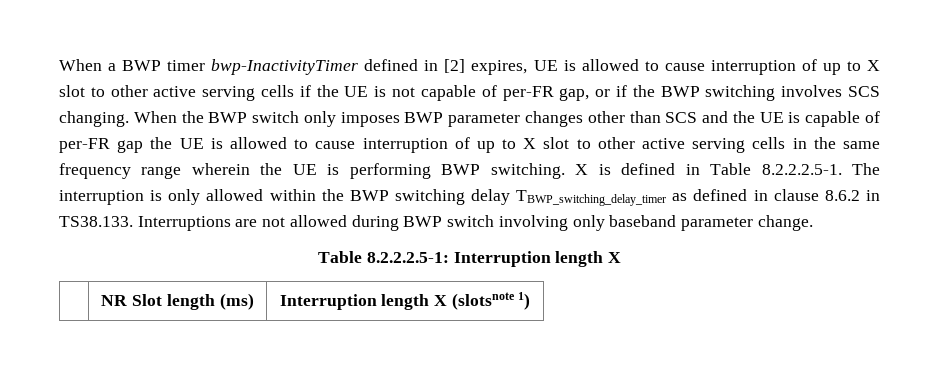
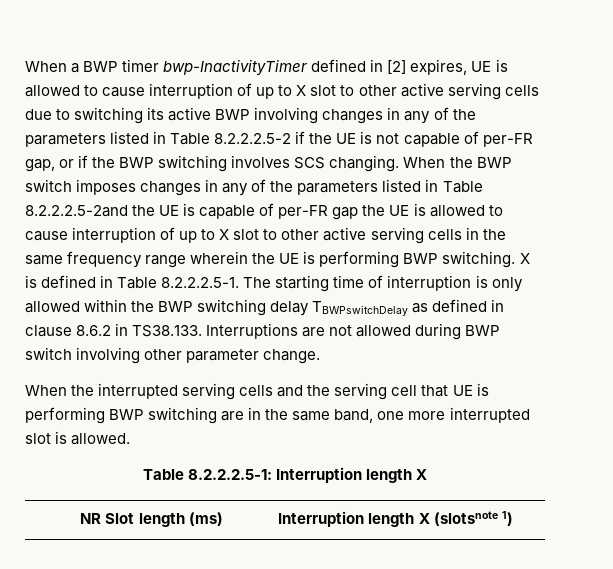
(295, 91) none -> [25,107,476,124] [25,131,292,147] due to switching its active BWP involving changes in any of the parameters listed in Table 8.2.2.2.5-2
[303,111,729,127] only imposes BWP parameter changes other than SCS and -> [76,179,483,196] [25,205,128,217] imposes changes in any of the parameters listed in Table 8.2.2.2.5-2and
(881, 169) none -> [275,275,384,292] starting time of
[516,190,667,206] TBWP_switching_delay_timer -> [312,301,409,316] TBWPswitchDelay
[572,215,677,231] only baseband -> [144,349,183,360] other
(813, 223) none -> [25,383,489,400] [25,407,530,424] [25,431,131,445] // When the interrupted serving cells and the serving cell that UE is performing BWP switching are in the same band, one more interrupted slot is allowed.

